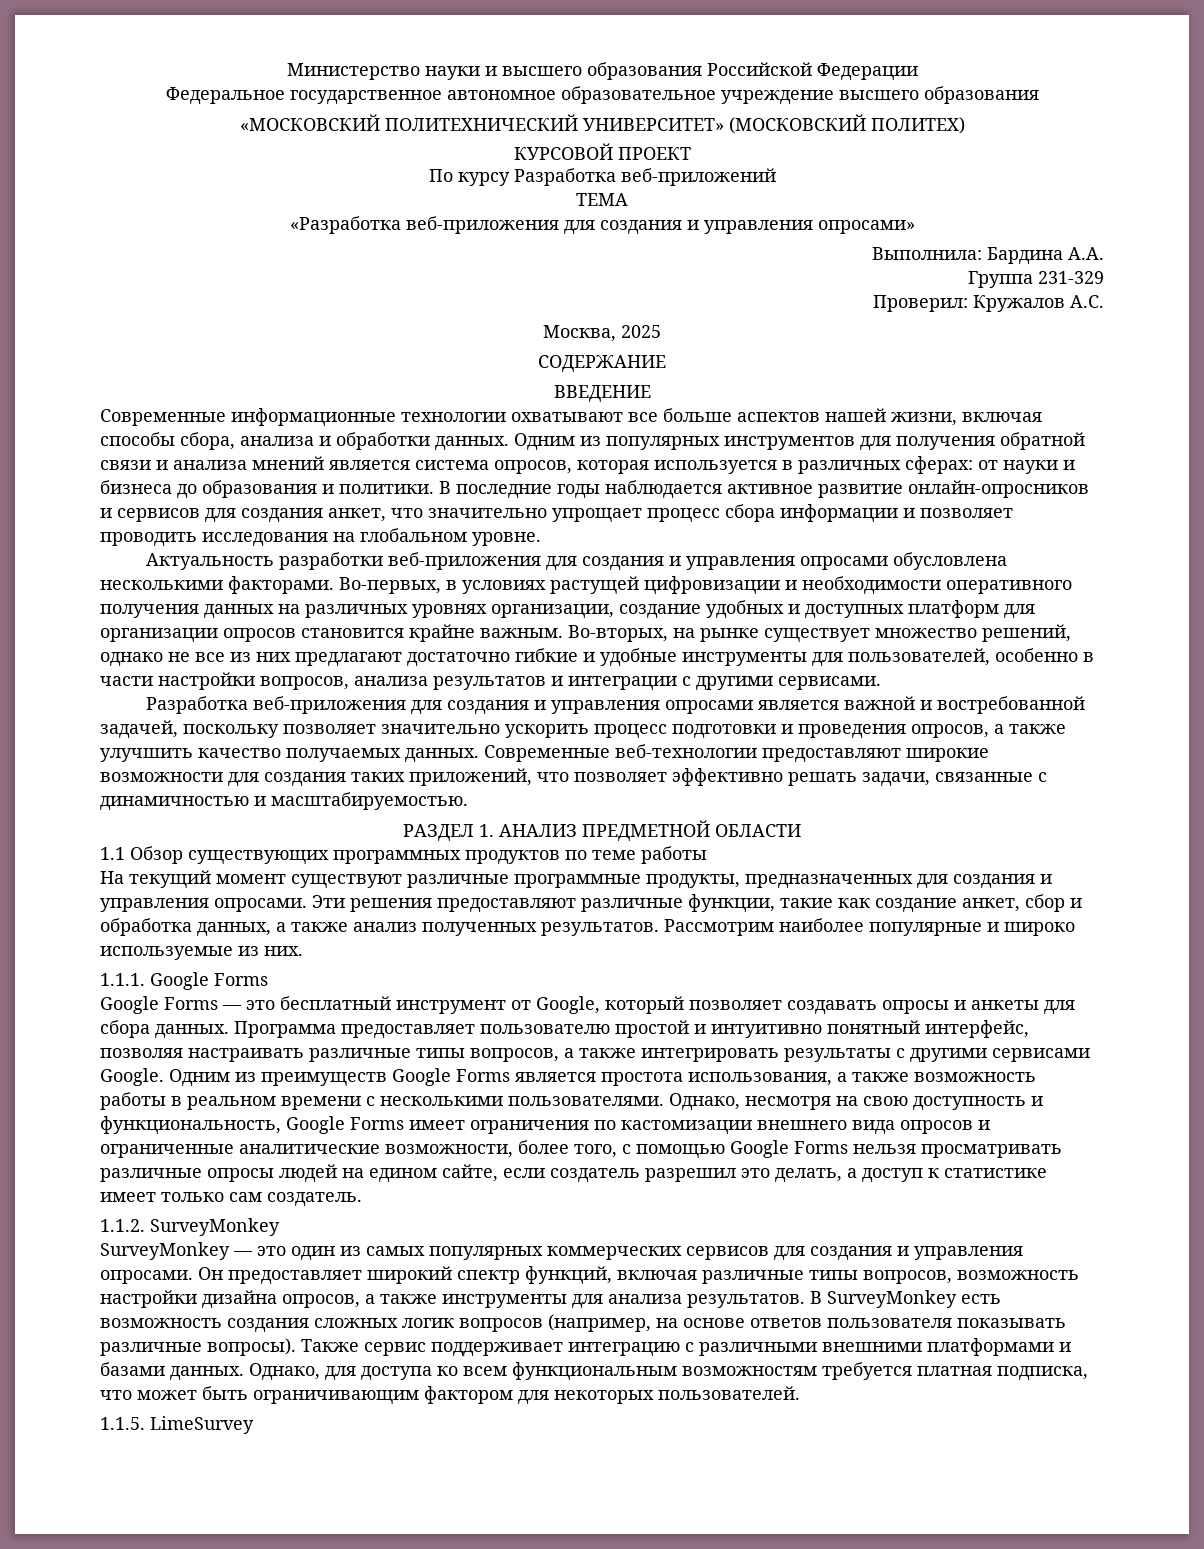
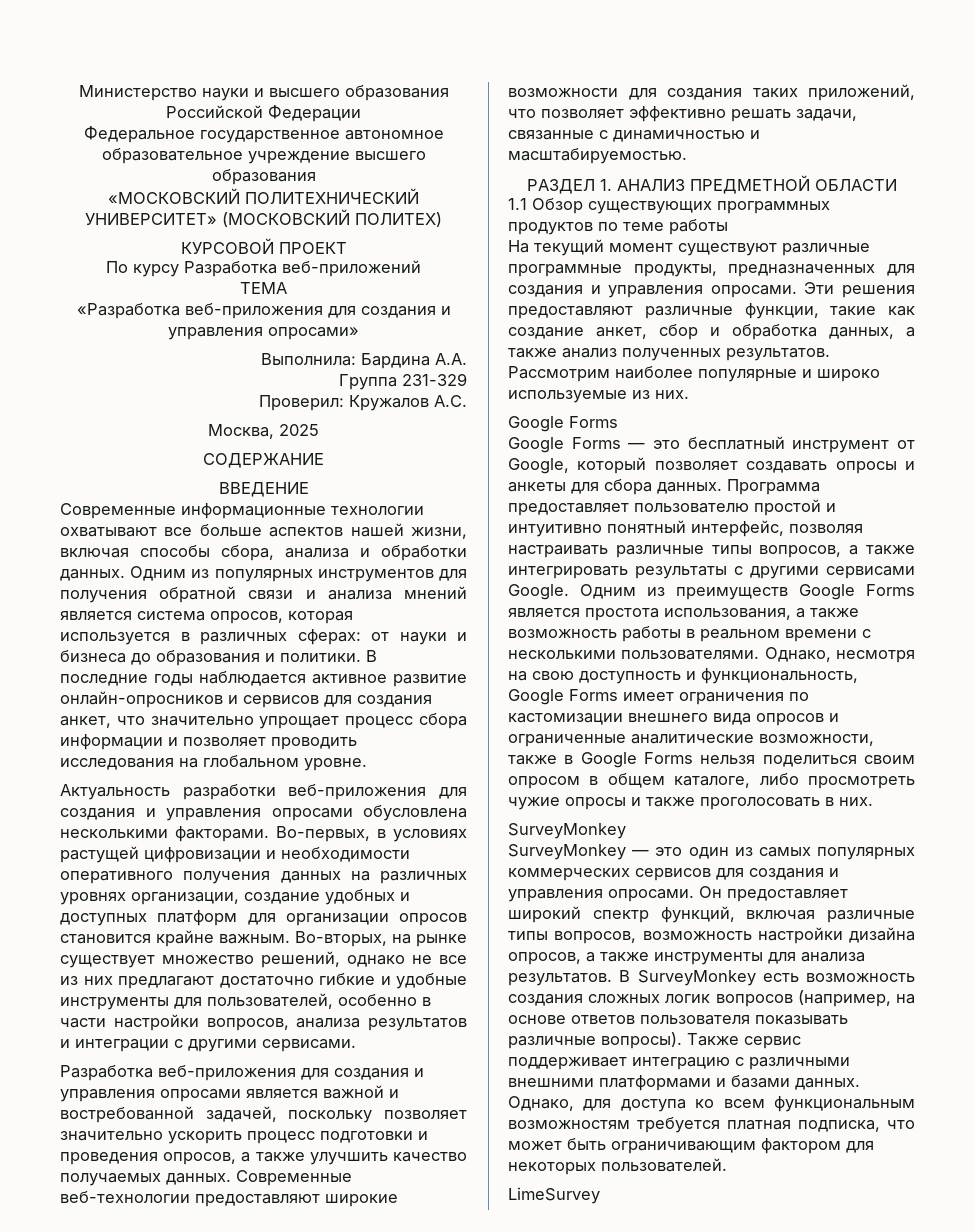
[100,973,145,986] 1.1.1. -> (689, 394) none
[518,1140,1062,1159] [100,1164,1047,1183] [100,1192,362,1207] [100,1219,145,1232] более того, с помощью Google Forms нельзя просматривать различные опросы людей на едином сайте, если создатель разрешил это делать, а доступ к статистике имеет только сам создатель. // 1.1.2. -> [508,752,915,768] [508,773,915,789] [508,797,873,810] также в Google Forms нельзя поделиться своим опросом в общем каталоге, либо просмотреть чужие опросы и также проголосовать в них. //
[100,1417,145,1430] 1.1.5. -> (727, 1165) none

